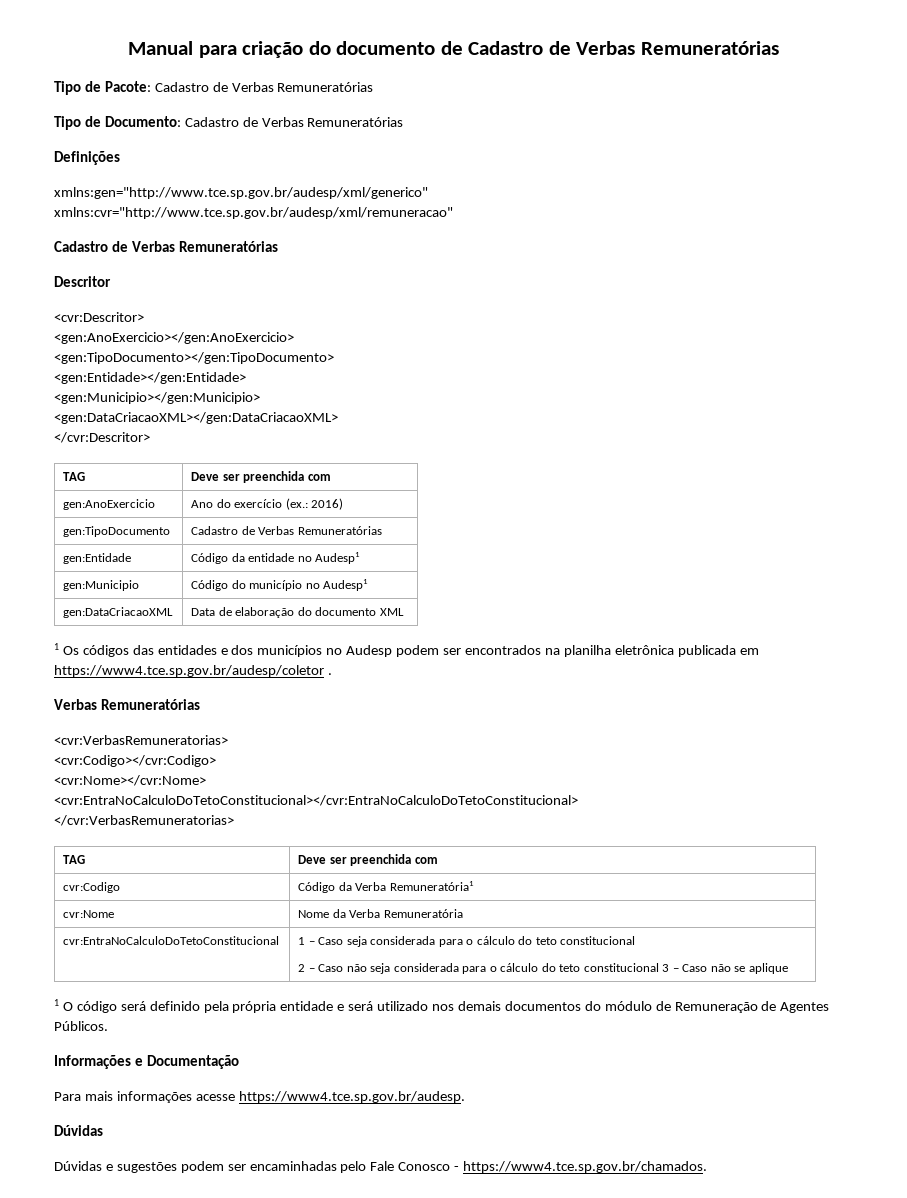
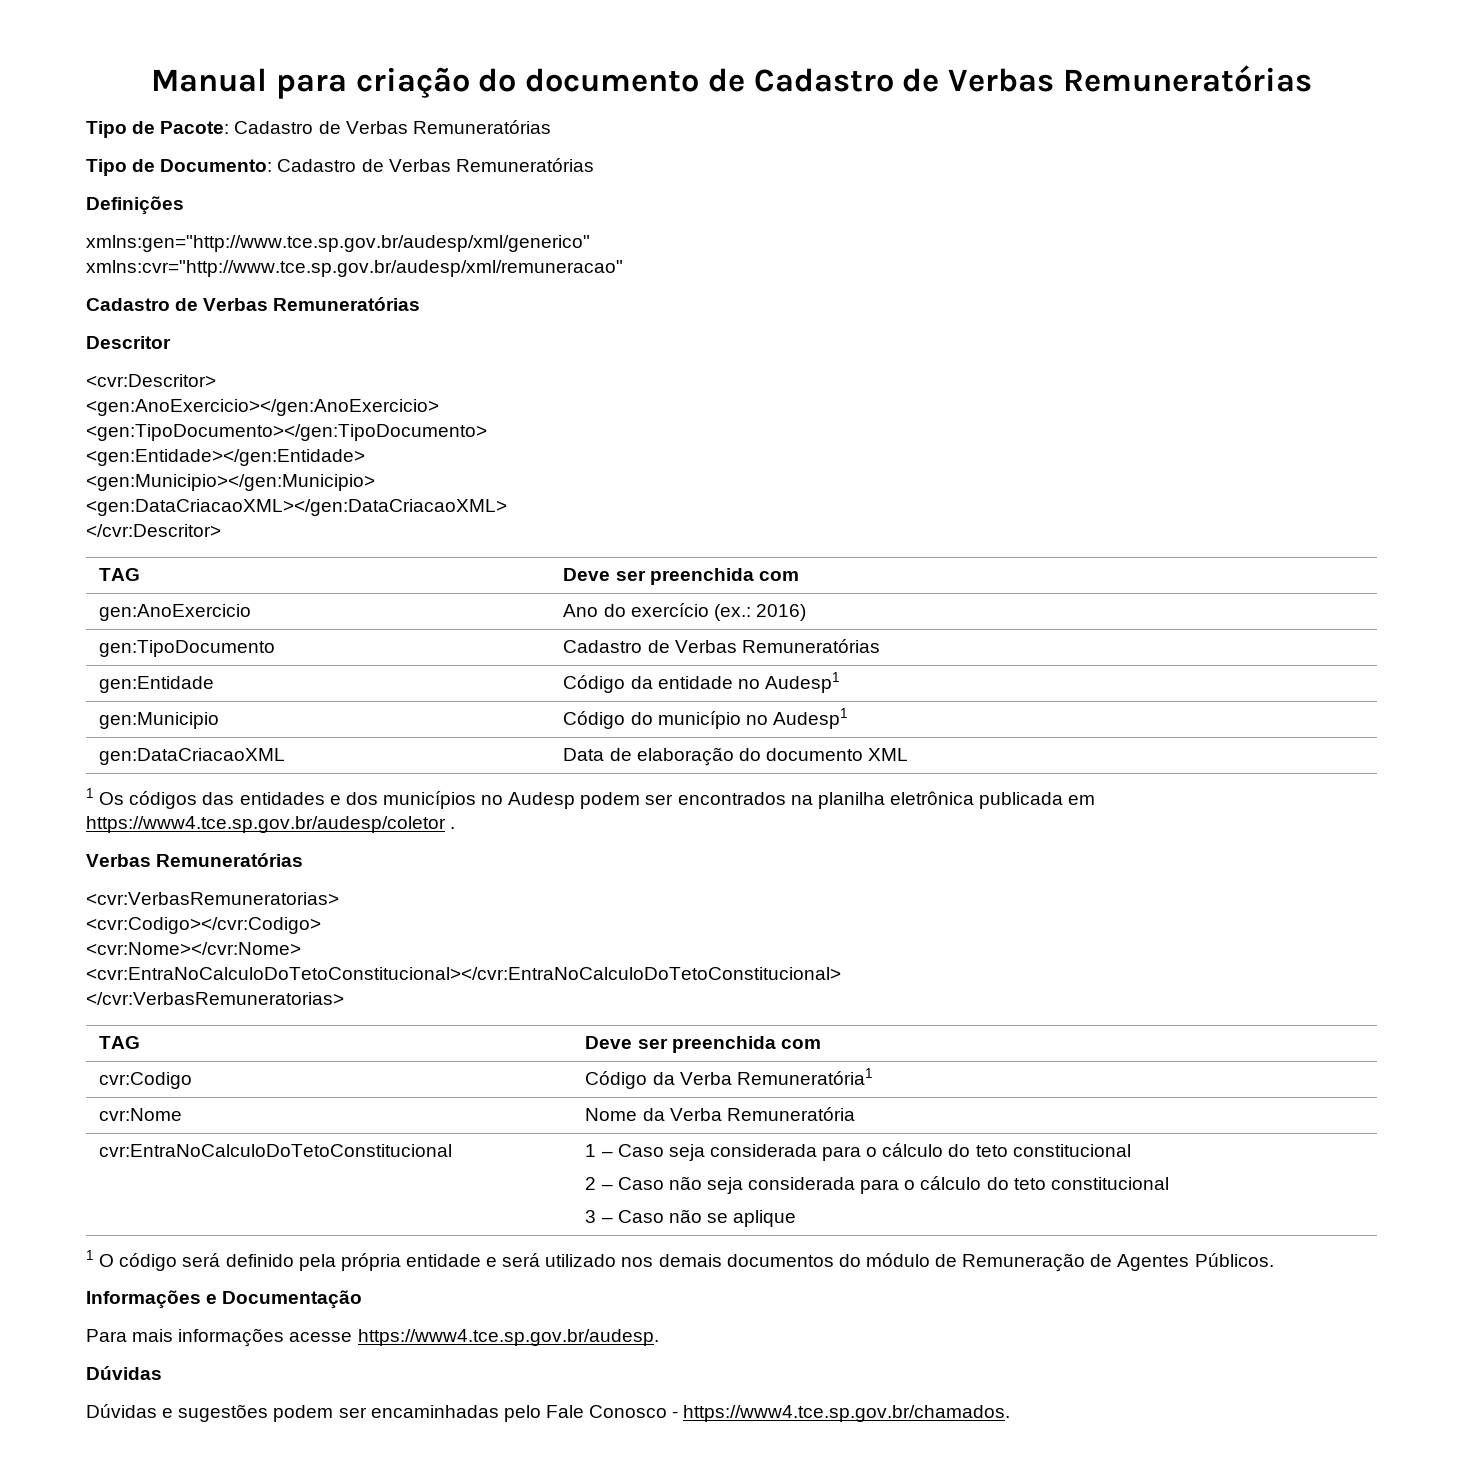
(659, 967) none -> (1169, 1183) //

